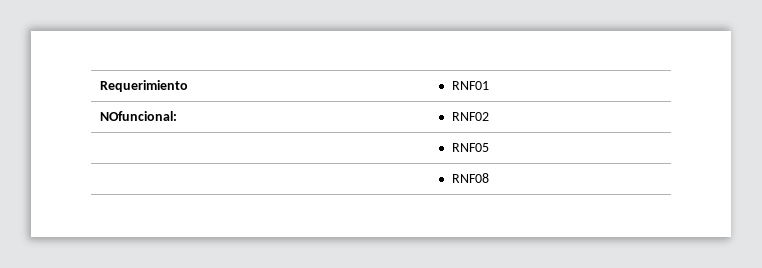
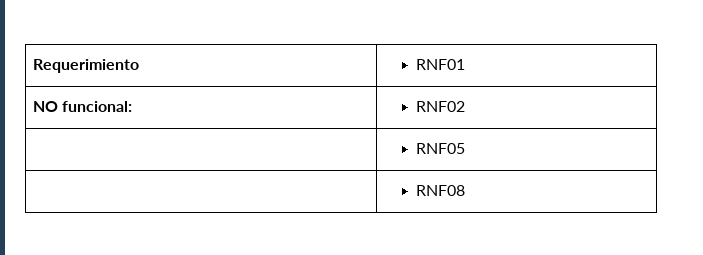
[99,111,177,121] NOfuncional: -> [33,101,133,112] NO funcional:

